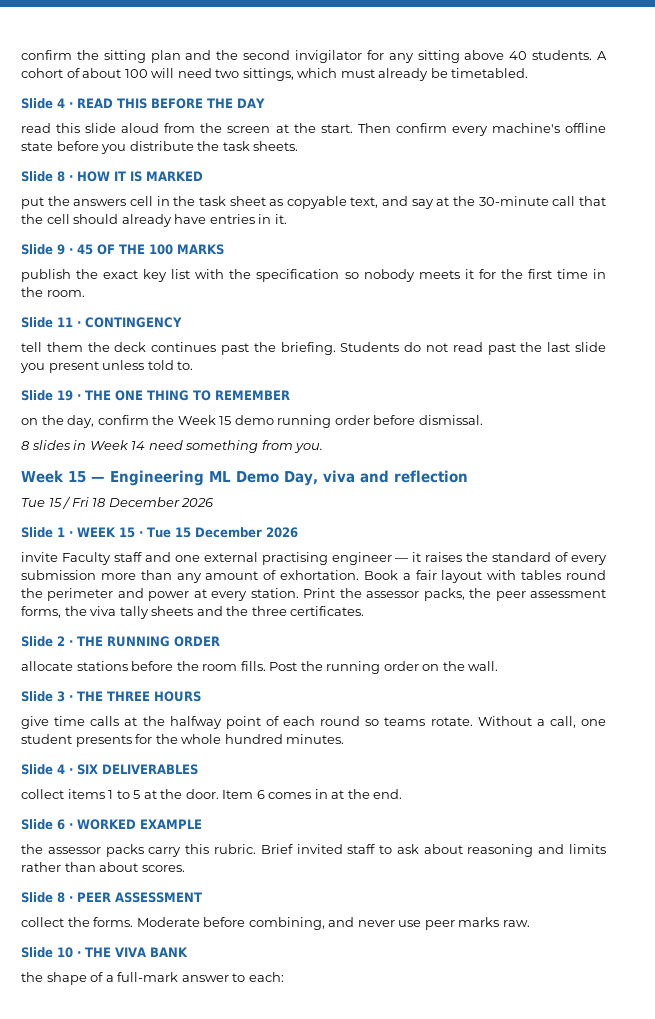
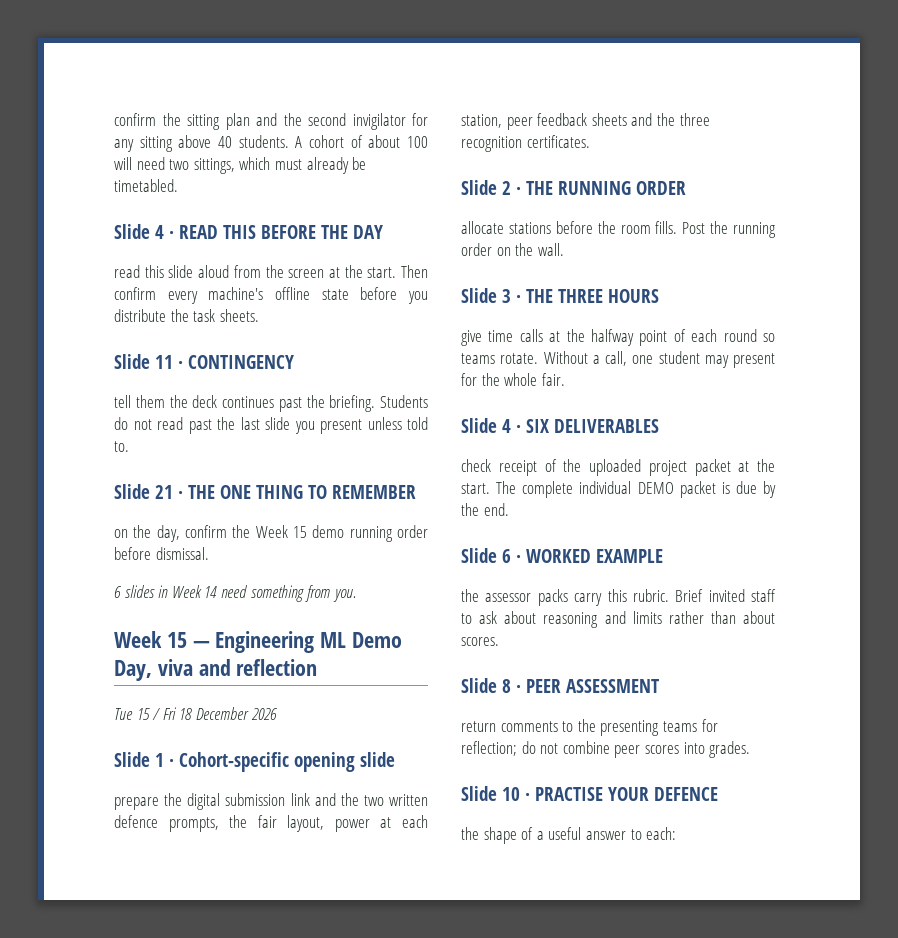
[21,171,203,182] [21,196,606,209] [21,214,287,227] [21,244,224,255] [21,269,606,282] [21,287,85,297] // Slide 8 · HOW IT IS MARKED // put the answers cell in the task sheet as copyable text, and say at the 30-minute call that the cell should already have entries in it. // Slide 9 · 45 OF THE 100 MARKS // publish the exact key list with the specification so nobody meets it for the first time in the room. -> (259, 315) none
[57,390,73,401] 19 -> [155,485,173,499] 21
[21,441,30,450] 8 -> [114,586,121,598] 6
[77,527,298,538] [21,552,608,565] [21,570,606,583] [21,588,606,601] [21,606,149,619] WEEK 15 · Tue 15 December 2026 // invite Faculty staff and one external practising engineer — it raises the standard of every submission more than any amount of exhortation. Book a fair layout with tables round the perimeter and power at every station. Print the assessor packs, the peer assessment forms, the viva tally -> [179,752,395,772] [114,793,428,810] [114,815,428,832] [461,113,588,130] Cohort-specific opening slide // prepare the digital submission link and the two written defence prompts, the fair layout, power at each station, peer feedback
(287, 611) none -> [461,136,522,152] recognition
[75,735,132,747] presents -> [704,353,775,368] may present
[224,734,345,744] hundred minutes. -> [541,373,565,386] fair.
[21,789,345,799] collect items 1 to 5 at the door. Item 6 comes in at -> [461,459,775,476] [461,481,776,498] check receipt of the uploaded project packet at the start. The complete individual DEMO packet is due by
[21,917,530,930] collect the forms. Moderate before combining, and never use peer marks raw. -> [461,719,718,736] [461,741,751,758] return comments to the presenting teams for reflection; do not combine peer scores into grades.
[85,947,188,957] THE VIVA BANK -> [535,787,718,801] PRACTISE YOUR DEFENCE
[117,972,179,982] full-mark -> [548,827,582,840] useful

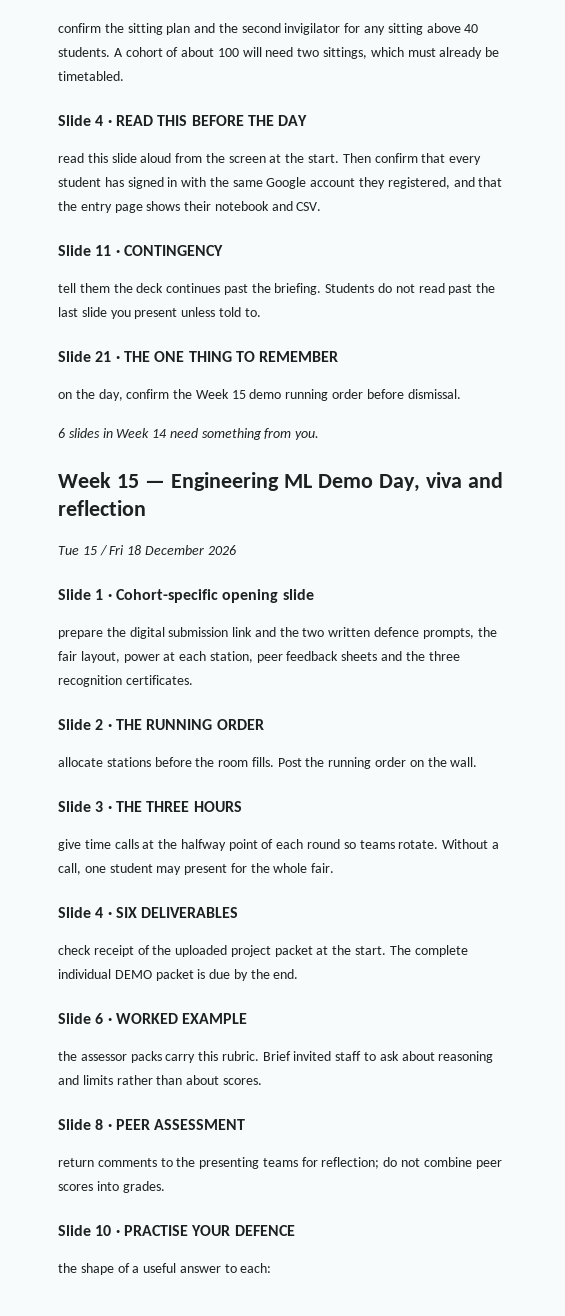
[167,287,428,304] [114,309,259,322] every machine's offline state before you distribute the task sheets. -> [421,153,482,165] [58,177,503,189] [58,201,322,213] that every student has signed in with the same Google account they registered, and that the entry page shows their notebook and CSV.

